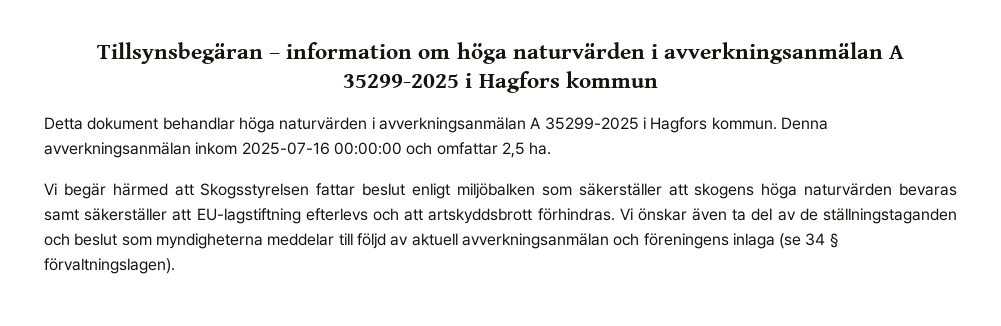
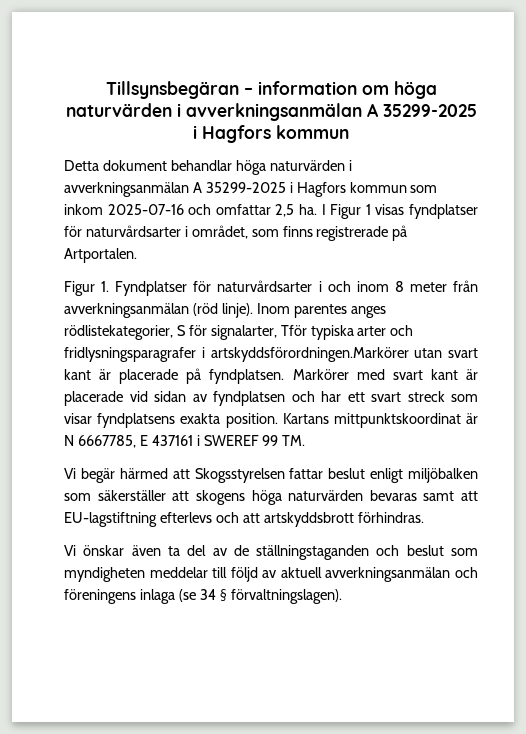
[711,117,828,130] [44,142,191,158] kommun. Denna avverkningsanmälan -> [349,182,438,193] kommun som
[333,142,402,155] 00:00:00 -> (184, 209) none
(552, 148) none -> [321,204,479,219] [64,225,408,241] [64,248,137,263] [64,280,479,296] [64,303,386,318] [64,325,414,340] [64,347,478,362] [64,368,478,384] [64,391,478,406] [64,413,478,428] [64,435,306,448] I Figur 1 visas fyndplatser för naturvårdsarter i området, som finns registrerade på Artportalen. // Figur 1. Fyndplatser för naturvårdsarter i och inom 8 meter från avverkningsanmälan (röd linje). Inom parentes anges rödlistekategorier, S för signalarter, Tför typiska arter och fridlysningsparagrafer i artskyddsförordningen.Markörer utan svart kant är placerade på fyndplatsen. Markörer med svart kant är placerade vid sidan av fyndplatsen och har ett svart streck som visar fyndplatsens exakta position. Kartans mittpunktskoordinat är N 6667785, E 437161 i SWEREF 99 TM.
[84,208,168,221] säkerställer -> (455, 496) none
(615, 214) none -> (424, 517) //
[155,233,263,249] myndigheterna -> [64,567,145,582] myndigheten

